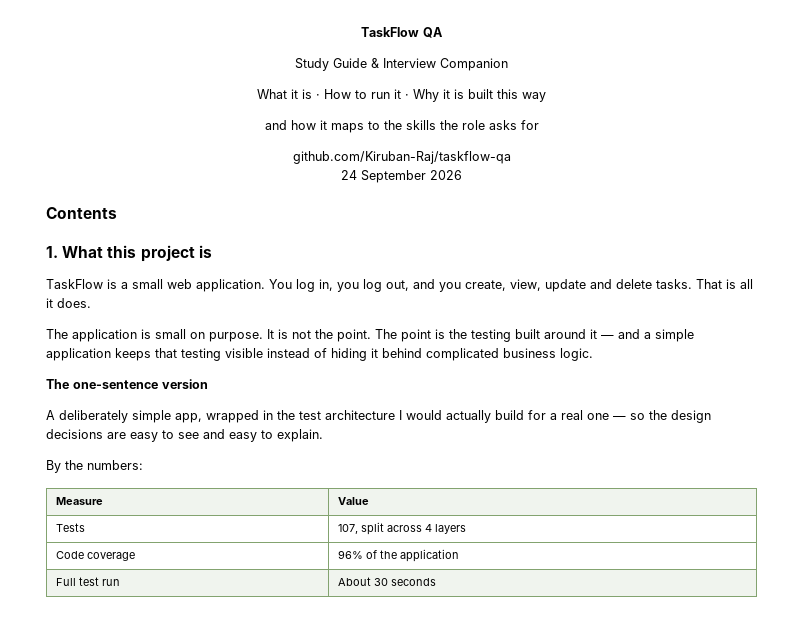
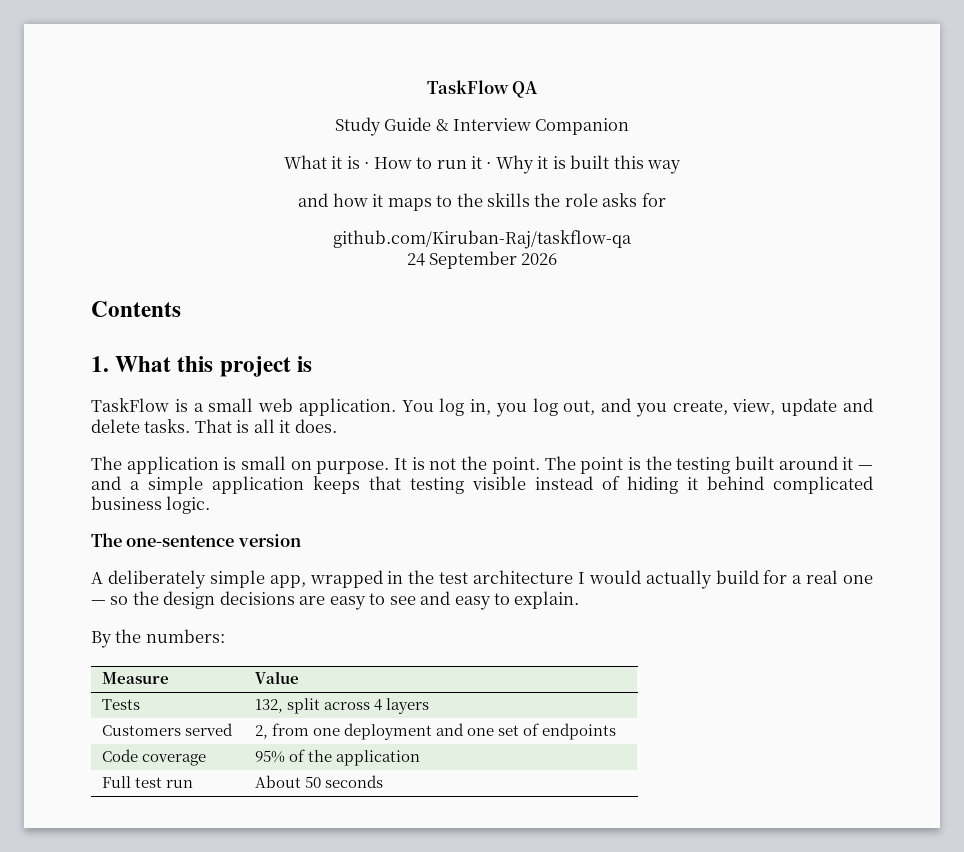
[337,524,358,534] 107, -> [254,699,283,713] 132,
(466, 529) none -> [101,723,233,736] [254,723,617,740] // Customers served | 2, from one deployment and one set of endpoints
[337,550,363,559] 96% -> [254,750,285,763] 95%
[373,578,388,586] 30 -> [304,776,321,788] 50

